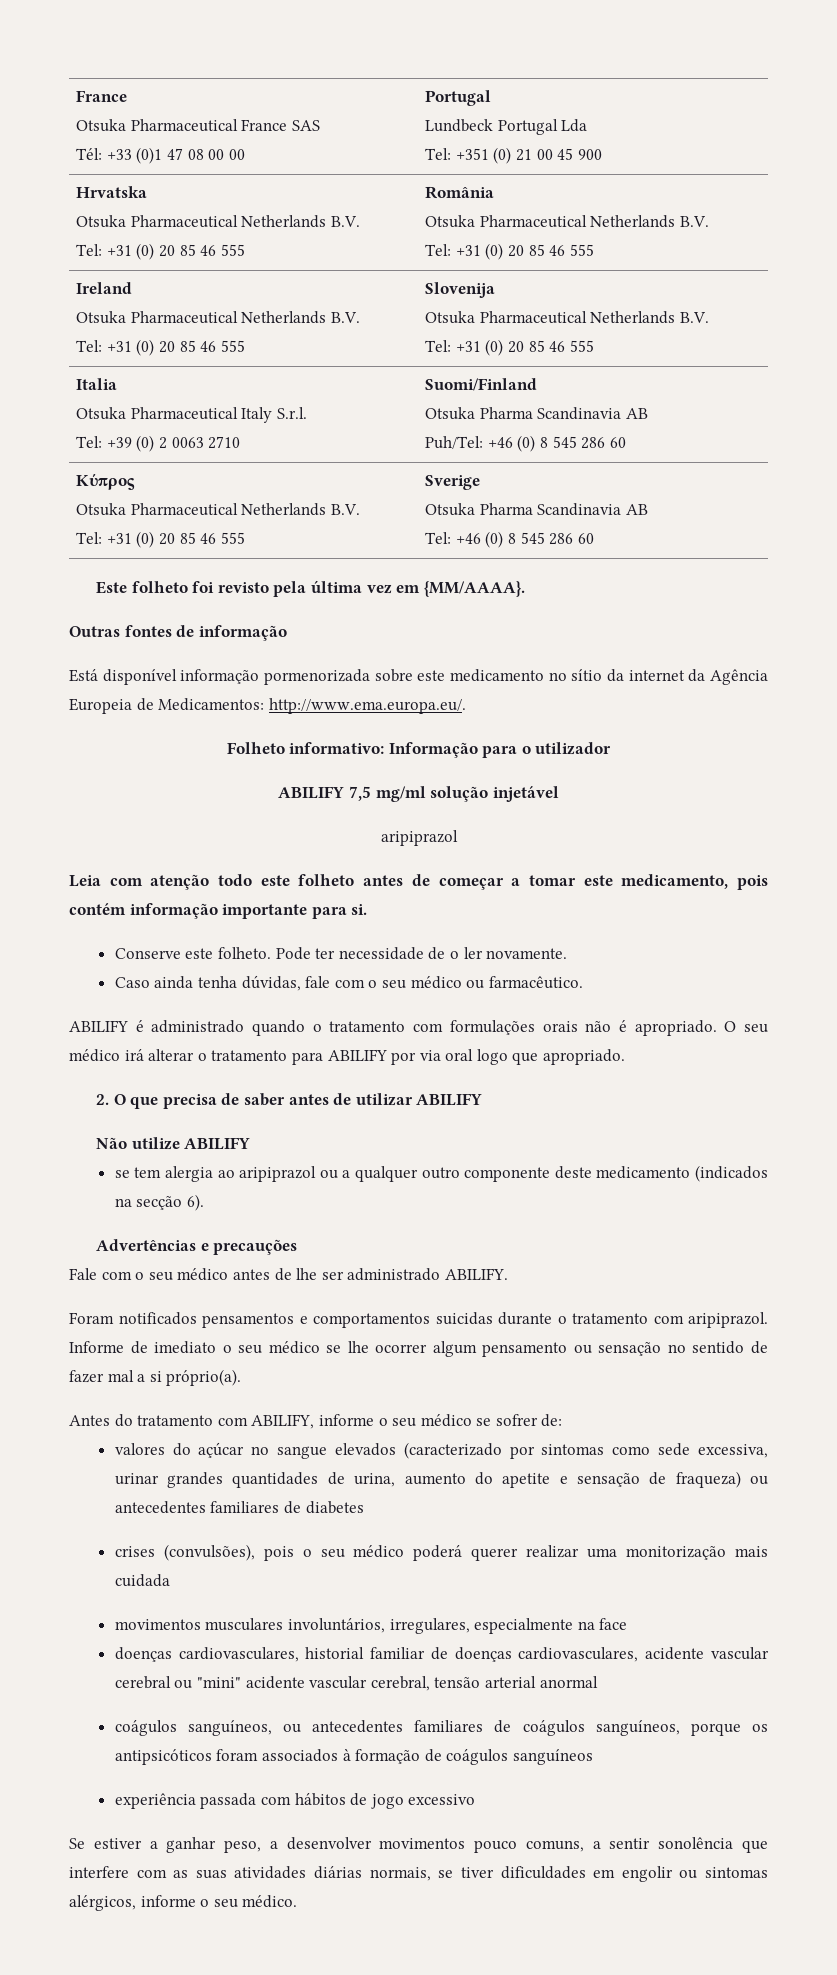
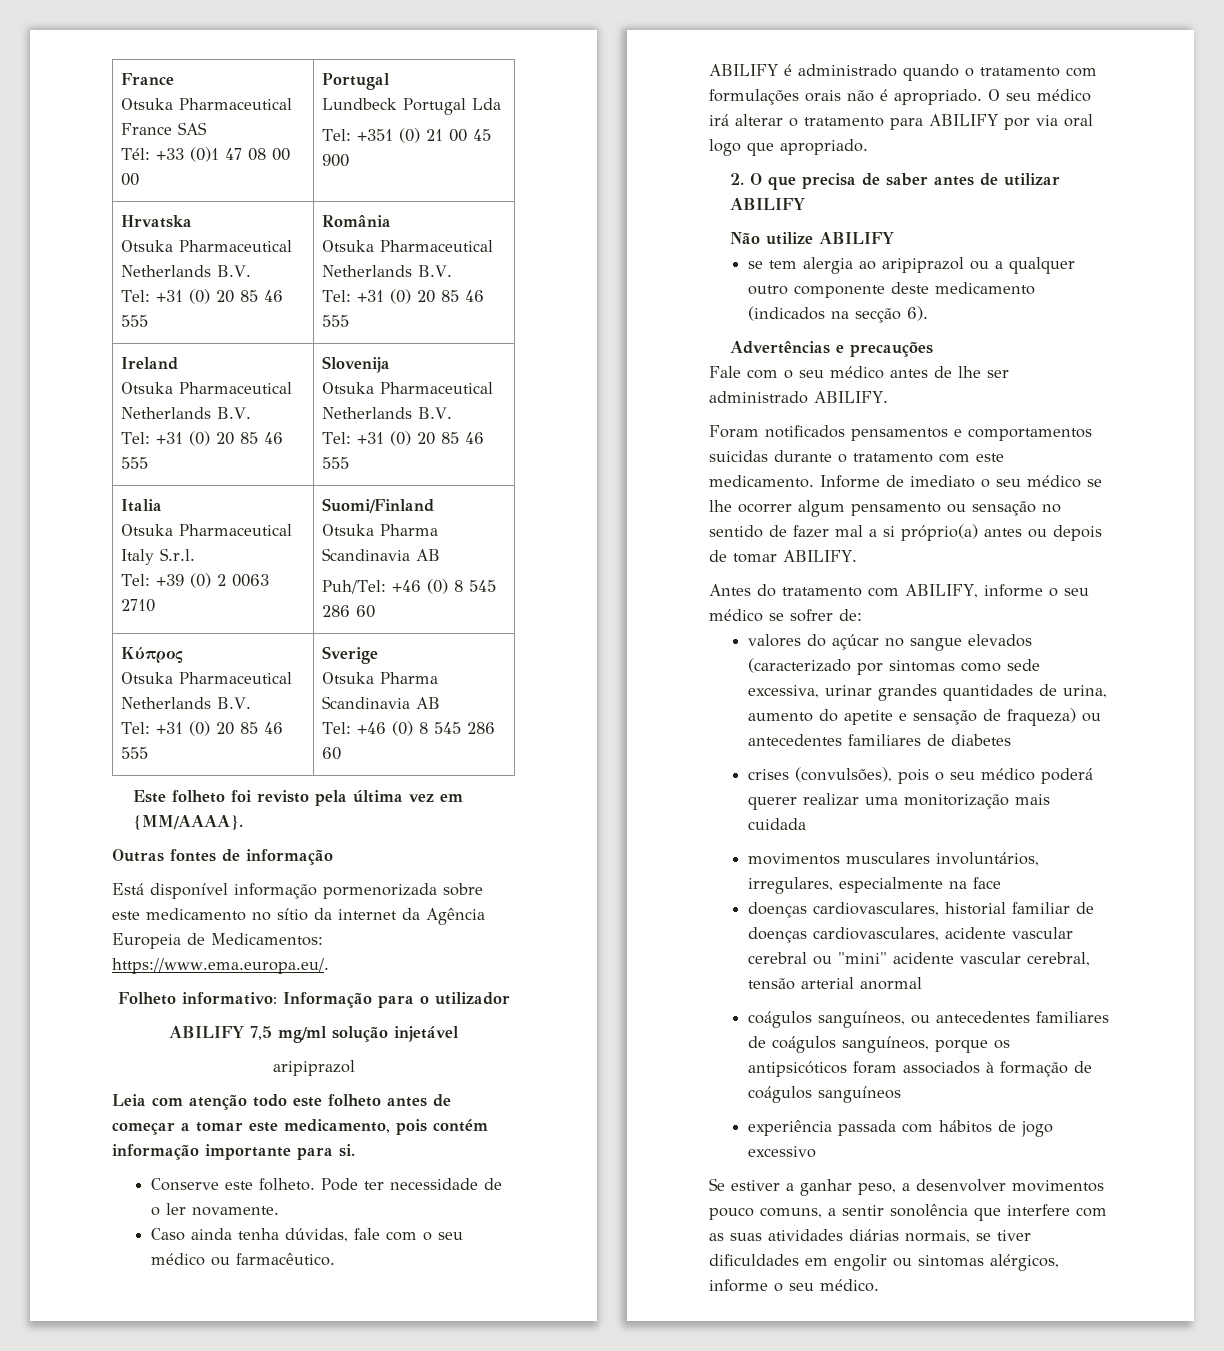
[268,698,466,714] http://www.ema.europa.eu/. -> [112,958,329,974] https://www.ema.europa.eu/.
[688,1312,768,1328] aripiprazol. -> [976,453,1004,462] [709,475,814,488] este medicamento.
[166,1369,242,1386] próprio(a). -> [901,524,1102,541] [709,550,857,563] próprio(a) antes ou depois de tomar ABILIFY.

